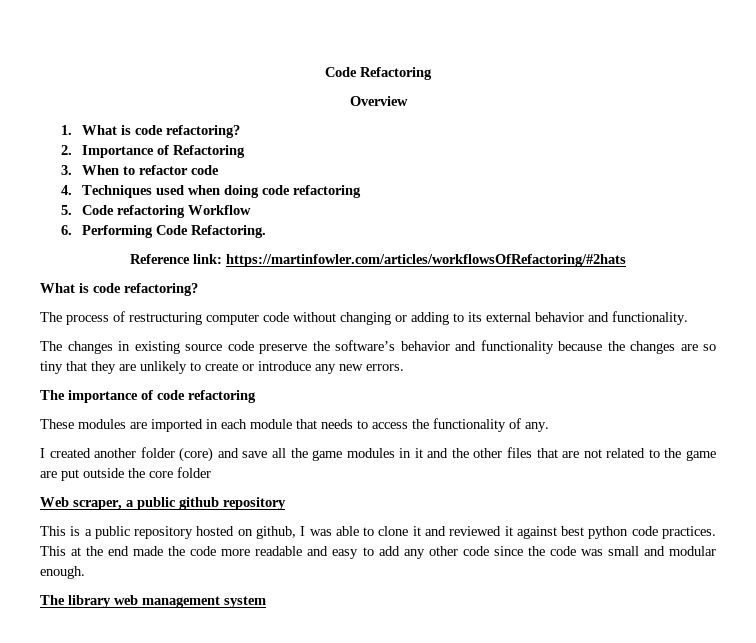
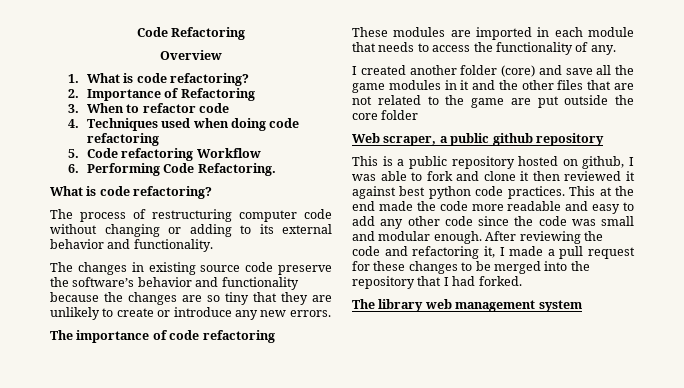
[130,254,626,267] // Reference link: https://martinfowler.com/articles/workflowsOfRefactoring/#2hats -> (276, 169) none
(375, 531) none -> [426,171,480,181] fork and
[424,526,446,536] and -> [532,171,560,181] then
(85, 572) none -> [485,231,603,244] [352,246,635,259] [352,261,590,274] [352,276,522,289] After reviewing the code and refactoring it, I made a pull request for these changes to be merged into the repository that I had forked.

